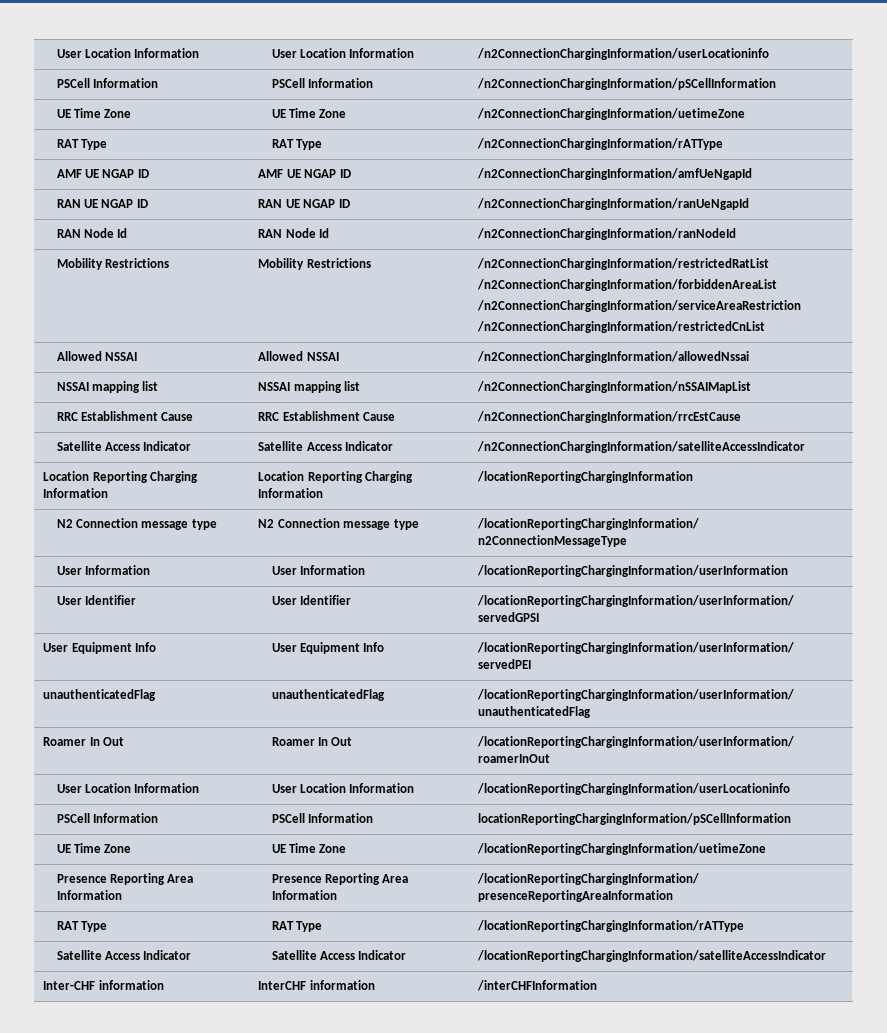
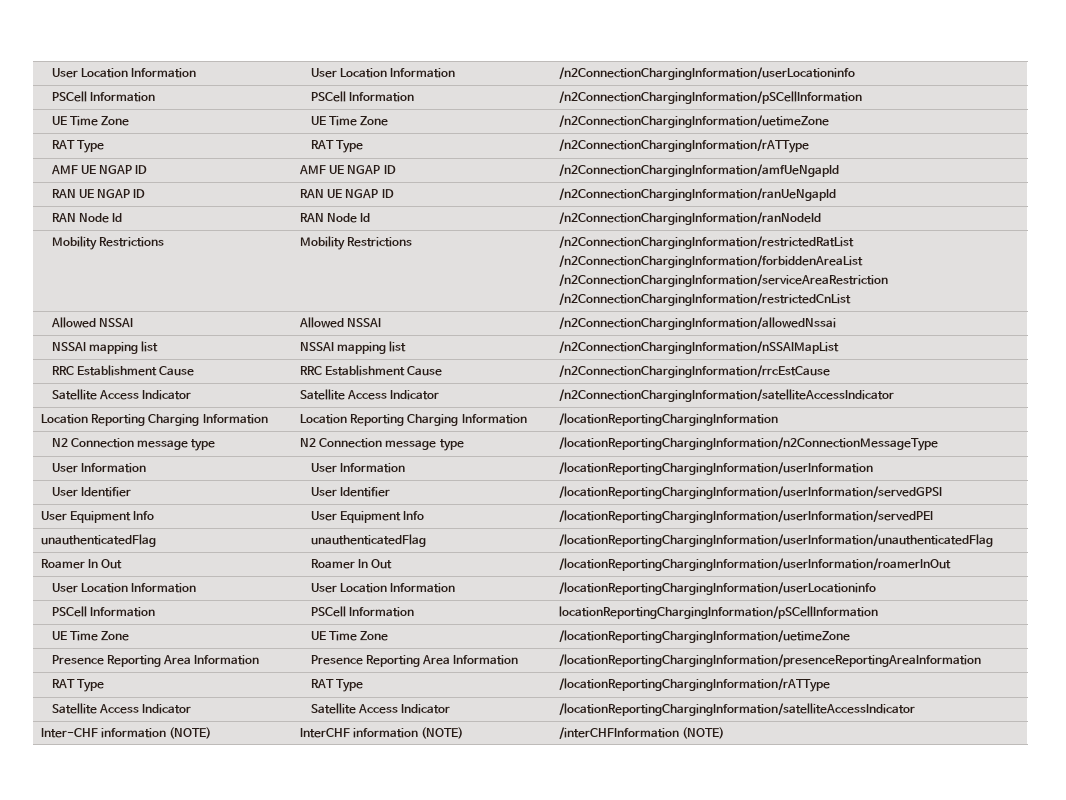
(164, 985) none -> [169,727,212,739] (NOTE)
(375, 985) none -> [421,727,464,739] (NOTE)
(598, 985) none -> [682,727,725,739] (NOTE)

